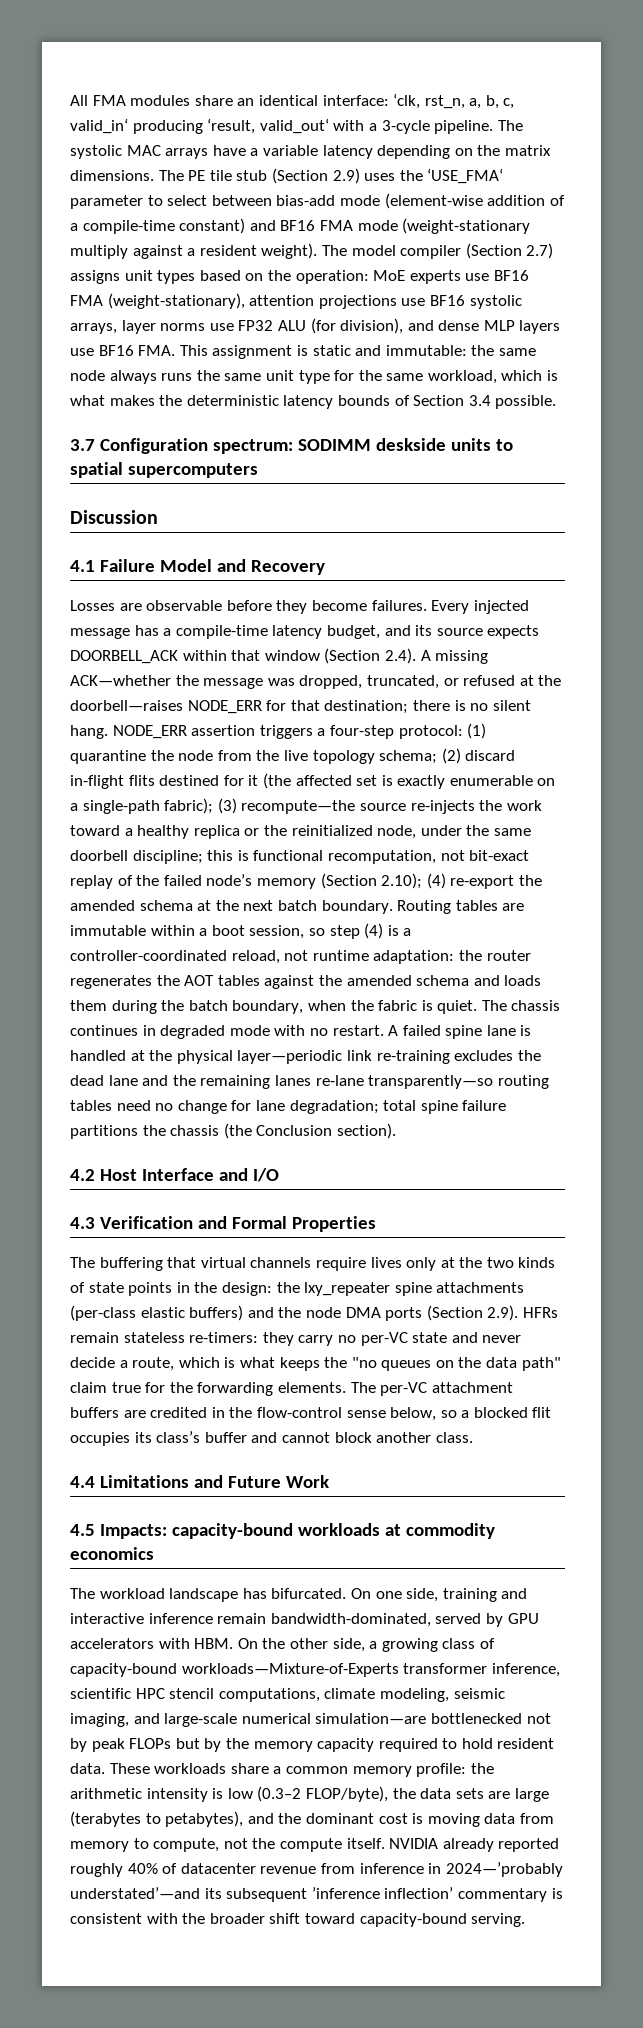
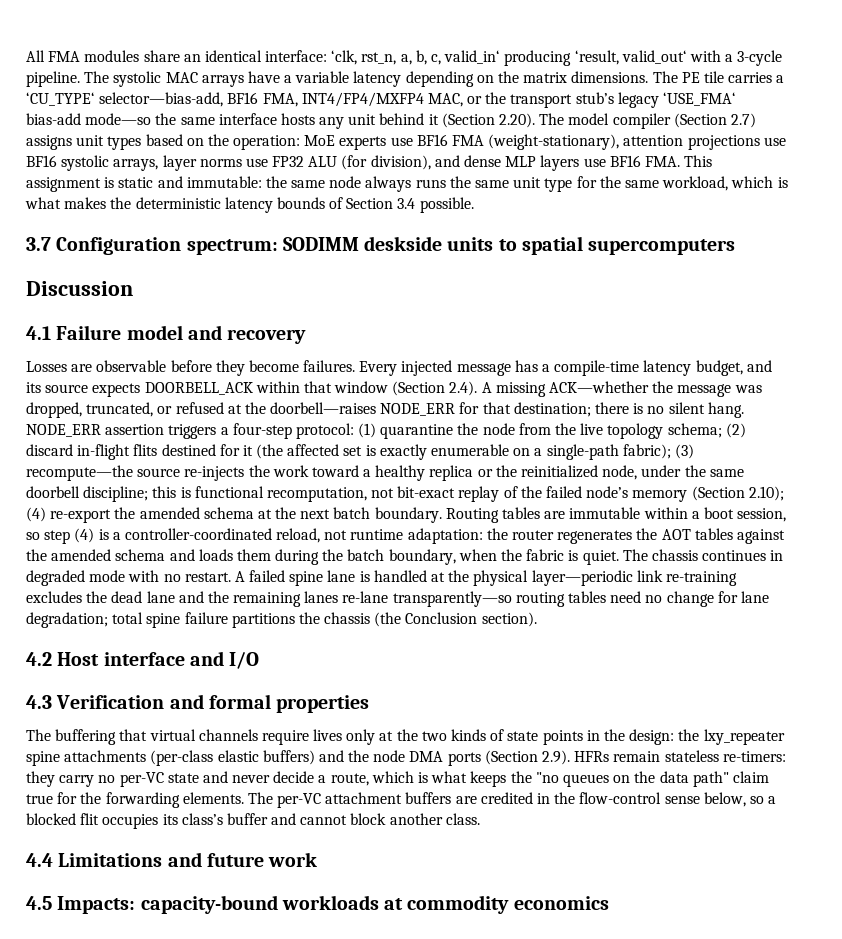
[236,168,504,184] [70,193,565,209] [70,218,531,234] [70,243,318,259] stub (Section 2.9) uses the ‘USE_FMA‘ parameter to select between bias-add mode (element-wise addition of a compile-time constant) and BF16 FMA mode (weight-stationary multiply against a resident weight). -> [728,72,785,83] [26,92,737,108] [26,113,536,129] carries a ‘CU_TYPE‘ selector—bias-add, BF16 FMA, INT4/FP4/MXFP4 MAC, or the transport stub’s legacy ‘USE_FMA‘ bias-add mode—so the same interface hosts any unit behind it (Section 2.20).
[159,559,325,575] Model and Recovery -> [126,325,307,344] model and recovery
[141,1168,214,1181] Interface -> [103,652,185,666] interface
[231,1216,376,1232] Formal Properties -> [208,694,370,713] formal properties
[227,1475,329,1488] Future Work -> [206,852,318,867] future work
[70,1588,528,1602] [70,1613,539,1627] [70,1638,495,1652] [70,1663,560,1677] [70,1688,505,1702] [70,1713,551,1727] [70,1738,555,1752] [70,1763,494,1777] [70,1786,549,1802] [70,1811,554,1827] [70,1838,560,1852] [70,1862,563,1877] [70,1887,563,1902] [70,1913,526,1927] // The workload landscape has bifurcated. On one side, training and interactive inference remain bandwidth-dominated, served by GPU accelerators with HBM. On the other side, a growing class of capacity-bound workloads—Mixture-of-Experts transformer inference, scientific HPC stencil computations, climate modeling, seismic imaging, and large-scale numerical simulation—are bottlenecked not by peak FLOPs but by the memory capacity required to hold resident data. These workloads share a common memory profile: the arithmetic intensity is low (0.3–2 FLOP/byte), the data sets are large (terabytes to petabytes), and the dominant cost is moving data from memory to compute, not the compute itself. NVIDIA already reported roughly 40% of datacenter revenue from inference in 2024—’probably understated’—and its subsequent ’inference inflection’ commentary is consistent with the broader shift toward capacity-bound serving. -> (609, 903) none

